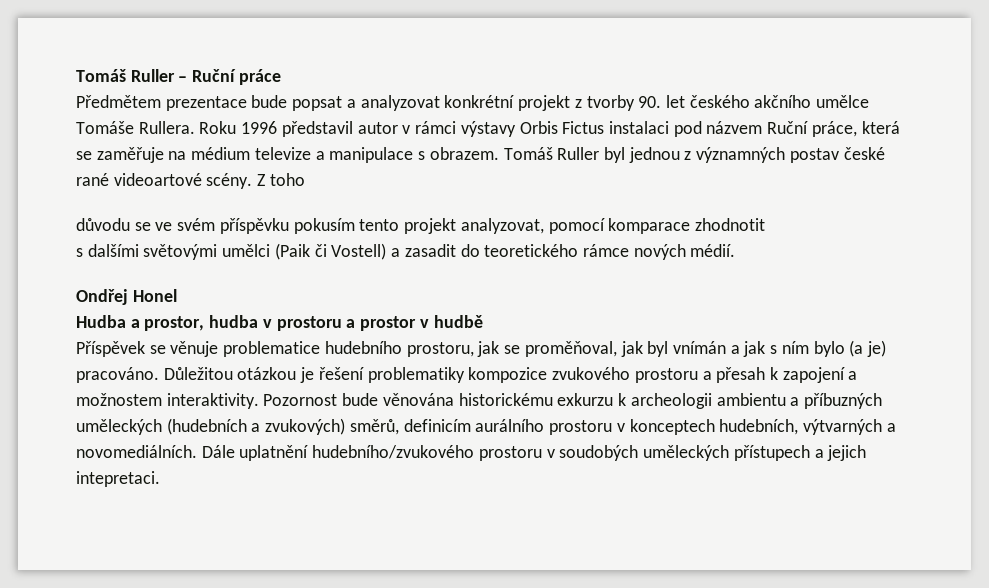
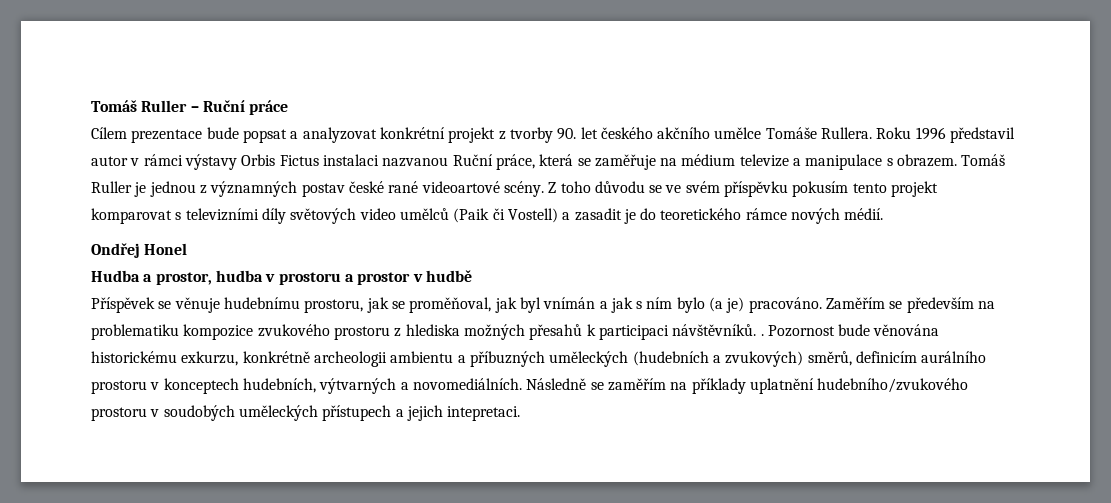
[76,95,161,108] Předmětem -> [91,127,127,139] Cílem
[673,121,763,137] pod názvem -> [382,157,449,167] nazvanou
[603,147,625,163] byl -> [134,182,147,197] je
(305, 179) // -> (591, 187) none
[460,218,765,234] [76,244,271,260] analyzovat, pomocí komparace zhodnotit // s dalšími světovými umělci -> [91,208,449,224] komparovat s televizními díly světových video umělců
(456, 250) none -> [623,209,636,224] je
[223,341,402,357] problematice hudebního -> [223,297,300,309] hudebnímu
[163,367,858,383] [76,393,259,409] Důležitou otázkou je řešení problematiky kompozice zvukového prostoru a přesah k zapojení a možnostem interaktivity. -> [826,297,996,313] [91,324,764,340] Zaměřím se především na problematiku kompozice zvukového prostoru z hlediska možných přesahů k participaci návštěvníků. .
[557,393,627,406] exkurzu k -> [181,351,310,366] exkurzu, konkrétně
[201,445,235,458] Dále -> [526,378,746,394] Následně se zaměřím na příklady

